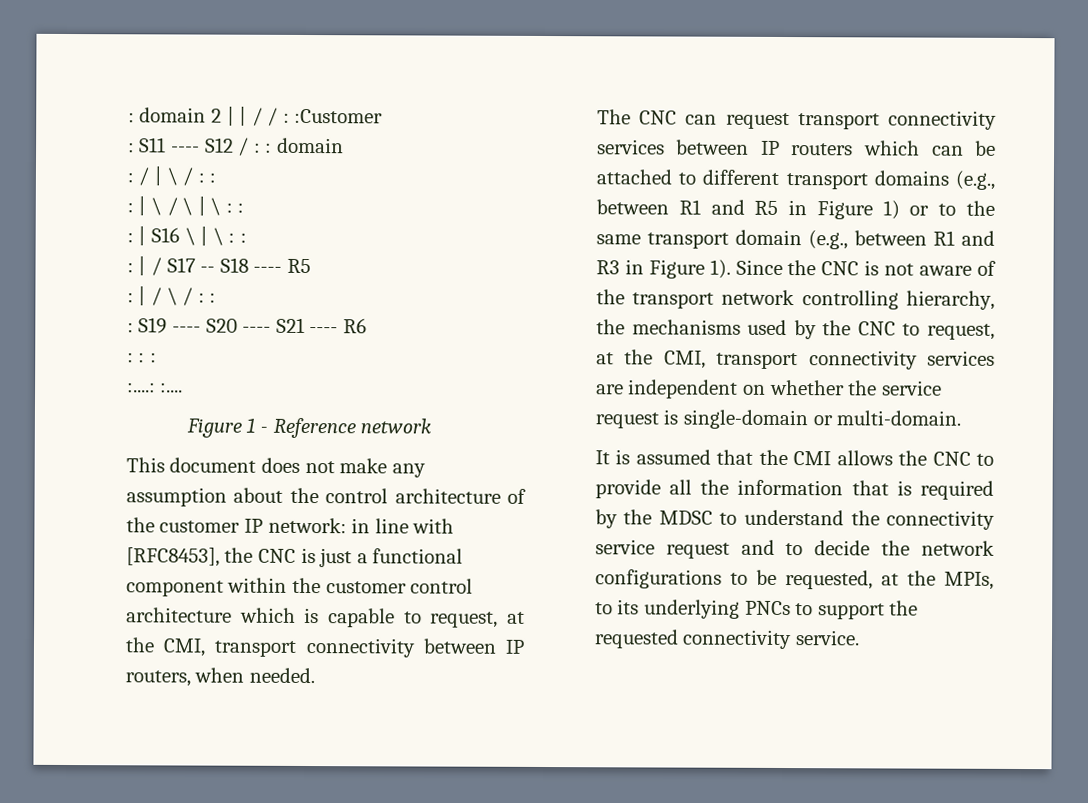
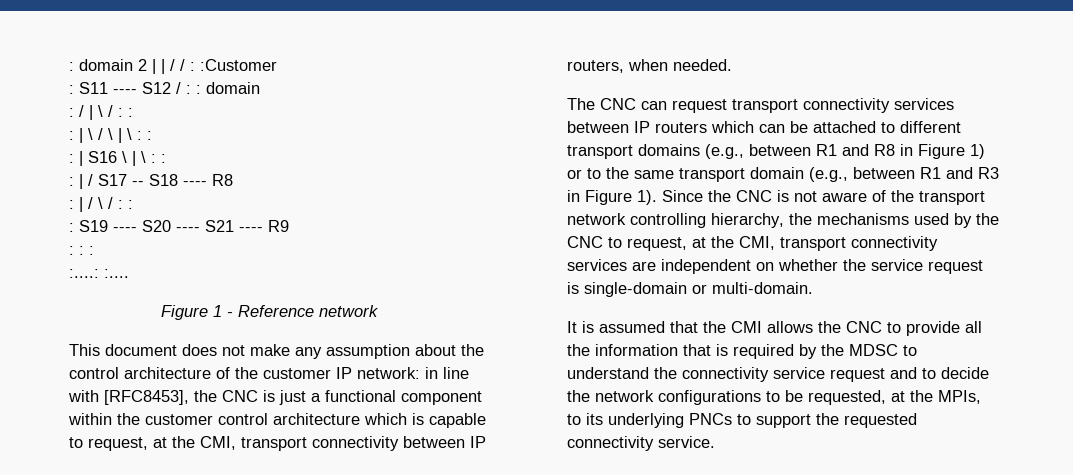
[286,258,311,274] R5 -> [211,174,233,186] R8
[342,318,367,334] R6 -> [267,220,289,232] R9
[754,200,779,215] R5 -> [873,144,895,156] R8

